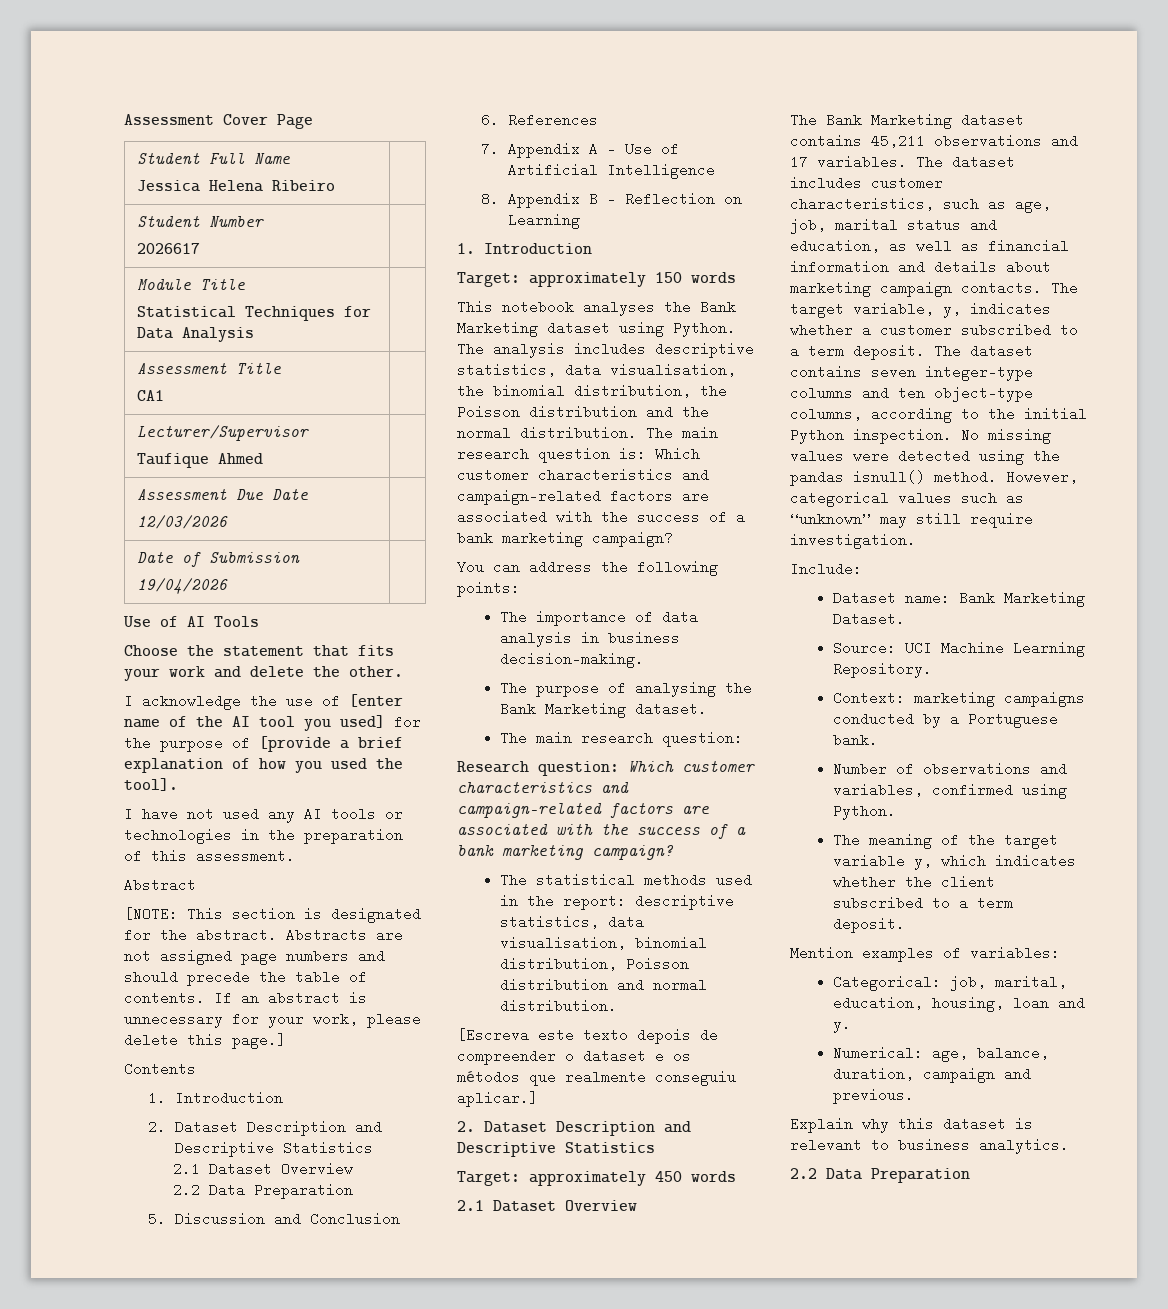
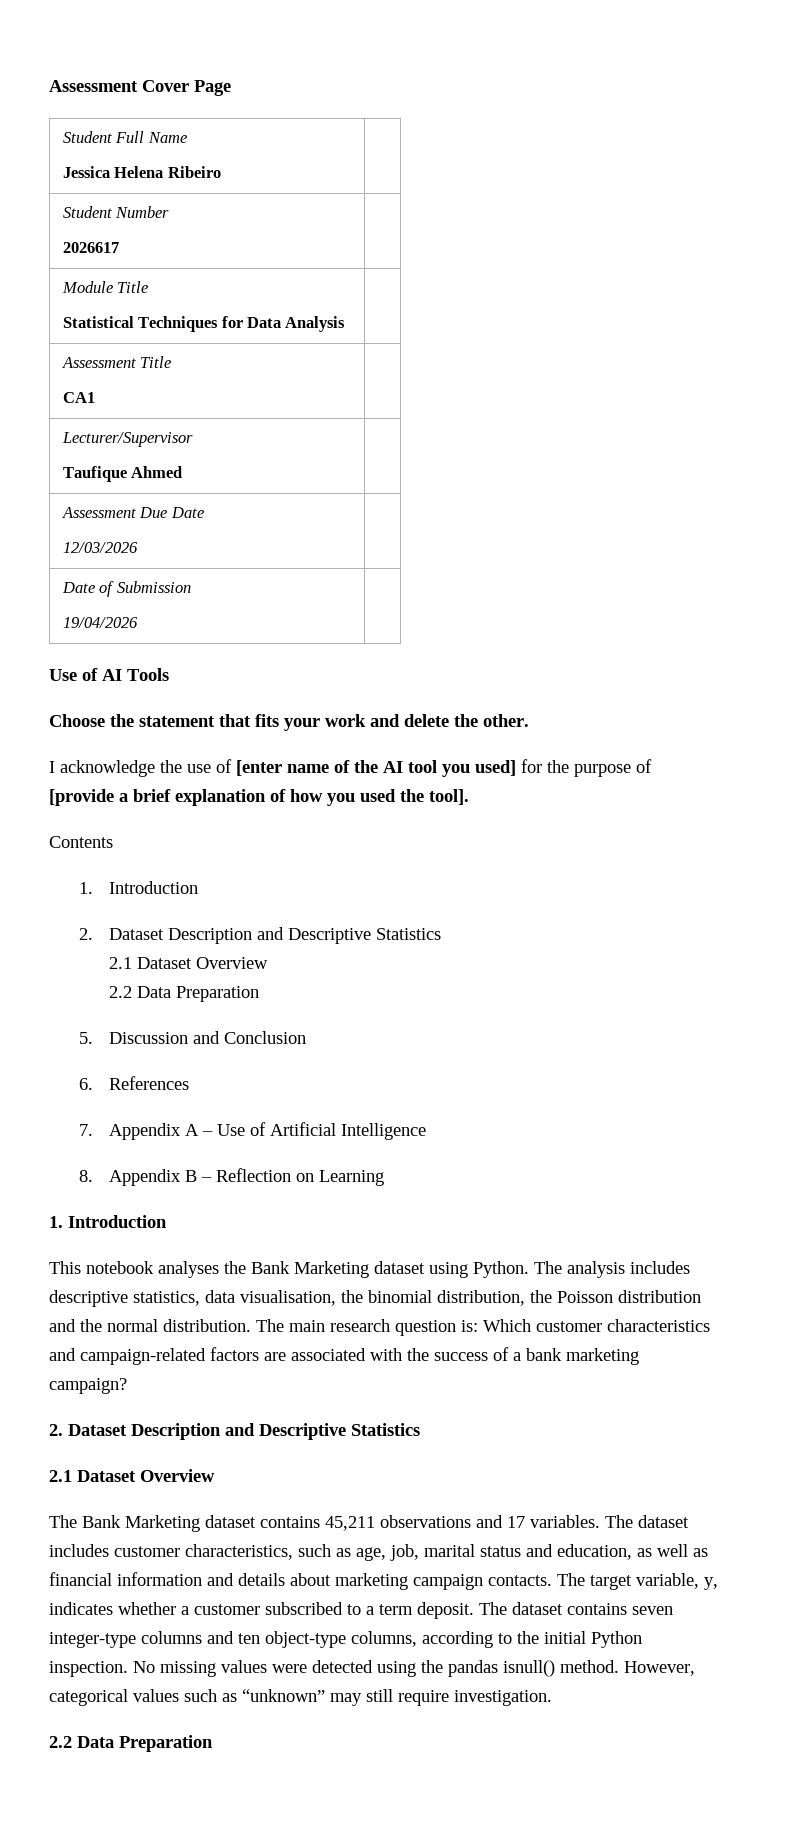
[124,807,403,823] [124,828,403,844] [124,849,295,863] [124,878,196,892] [124,907,421,923] [124,928,403,942] [124,949,385,965] [124,970,367,986] [124,991,367,1005] [124,1012,421,1028] [124,1033,286,1049] // I have not used any AI tools or technologies in the preparation of this assessment. // Abstract // [NOTE: This section is designated for the abstract. Abstracts are not assigned page numbers and should precede the table of contents. If an abstract is unnecessary for your work, please delete this page.] -> (469, 797) none
[457,272,736,287] // Target: approximately 150 words -> (167, 1221) none
[457,560,718,576] [457,581,520,597] [500,610,699,626] [500,631,681,647] [500,652,645,668] [500,681,753,697] [500,702,708,718] [500,731,744,747] [457,761,755,776] [457,781,629,793] [457,802,709,818] [457,823,746,839] [457,844,674,860] [500,873,753,887] [500,894,735,910] [500,915,645,929] [500,936,708,950] [500,957,690,971] [500,978,708,992] [500,999,618,1013] [457,1028,718,1044] [457,1049,691,1065] [457,1070,736,1086] [457,1091,538,1107] [457,1121,691,1136] [457,1142,655,1157] [457,1171,736,1186] // You can address the following points: // The importance of data analysis in business decision-making. // The purpose of analysing the Bank Marketing dataset. // The main research question: // Research question: Which customer characteristics and campaign-related factors are associated with the success of a bank marketing campaign? // The statistical methods used in the report: descriptive statistics, data visualisation, binomial distribution, Poisson distribution and normal distribution. // [Escreva este texto depois de compreender o dataset e os métodos que realmente conseguiu aplicar.] // 2. Dataset Description and Descriptive Statistics // Target: approximately 450 words -> [49,1423,420,1440] // 2. Dataset Description and Descriptive Statistics
[790,562,862,576] [833,591,1086,607] [833,612,906,626] [833,641,1086,657] [833,662,933,678] [833,691,1086,707] [833,712,1059,728] [833,733,879,747] [833,762,1068,776] [833,783,1068,799] [833,804,897,820] [833,833,1059,849] [833,854,1077,870] [833,875,996,889] [833,896,1014,910] [833,917,906,933] [790,946,1060,962] [833,975,1068,991] [833,996,1086,1012] [833,1017,852,1033] [833,1046,1050,1062] [833,1067,1032,1083] [833,1088,915,1104] [790,1117,1033,1133] [790,1138,1069,1154] // Include: // Dataset name: Bank Marketing Dataset. // Source: UCI Machine Learning Repository. // Context: marketing campaigns conducted by a Portuguese bank. // Number of observations and variables, confirmed using Python. // The meaning of the target variable y, which indicates whether the client subscribed to a term deposit. // Mention examples of variables: // Categorical: job, marital, education, housing, loan and y. // Numerical: age, balance, duration, campaign and previous. // Explain why this dataset is relevant to business analytics. -> (552, 1698) none

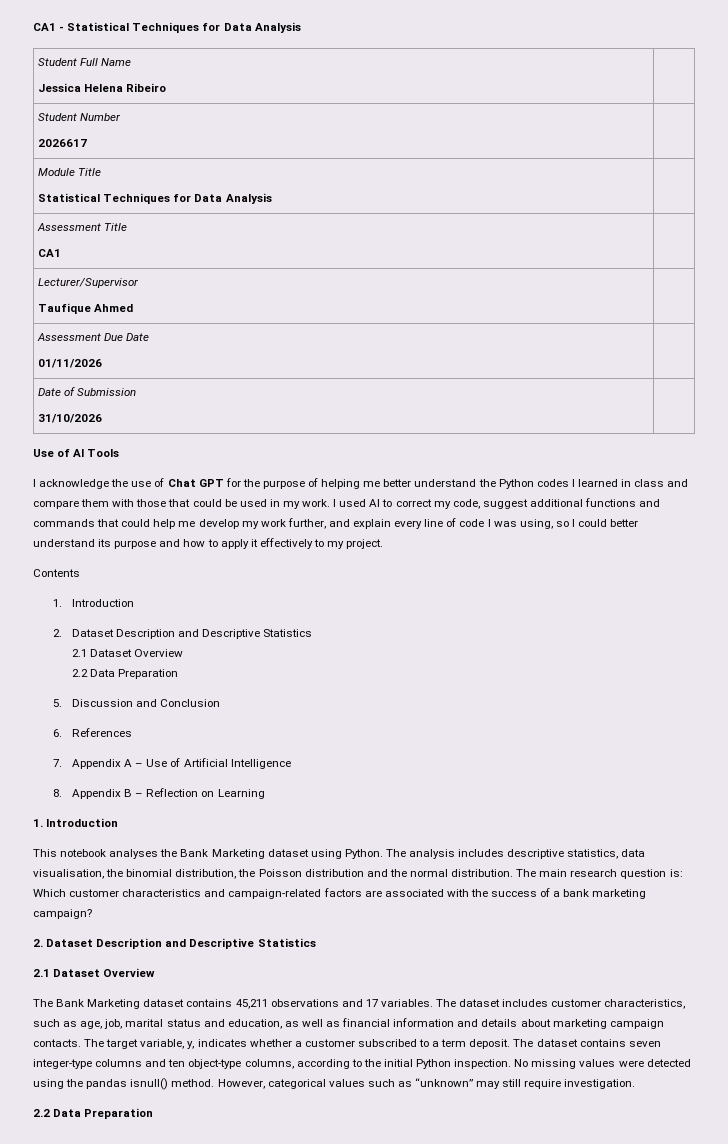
[49,80,231,96] Assessment Cover Page -> [33,22,301,33] CA1 - Statistical Techniques for Data Analysis
[62,542,138,553] 12/03/2026 -> [38,359,103,368] 01/11/2026
[62,617,138,628] 19/04/2026 -> [38,414,103,423] 31/10/2026
[49,714,529,731] // Choose the statement that fits your work and delete the other. -> (120, 453) none
[236,759,652,777] [49,789,469,806] [enter name of the AI tool you used] for the purpose of [provide a brief explanation of how you used the tool]. -> [167,478,689,489] [33,498,661,509] [33,518,639,529] [33,538,384,549] Chat GPT for the purpose of helping me better understand the Python codes I learned in class and compare them with those that could be used in my work. I used AI to correct my code, suggest additional functions and commands that could help me develop my work further, and explain every line of code I was using, so I could better understand its purpose and how to apply it effectively to my project.

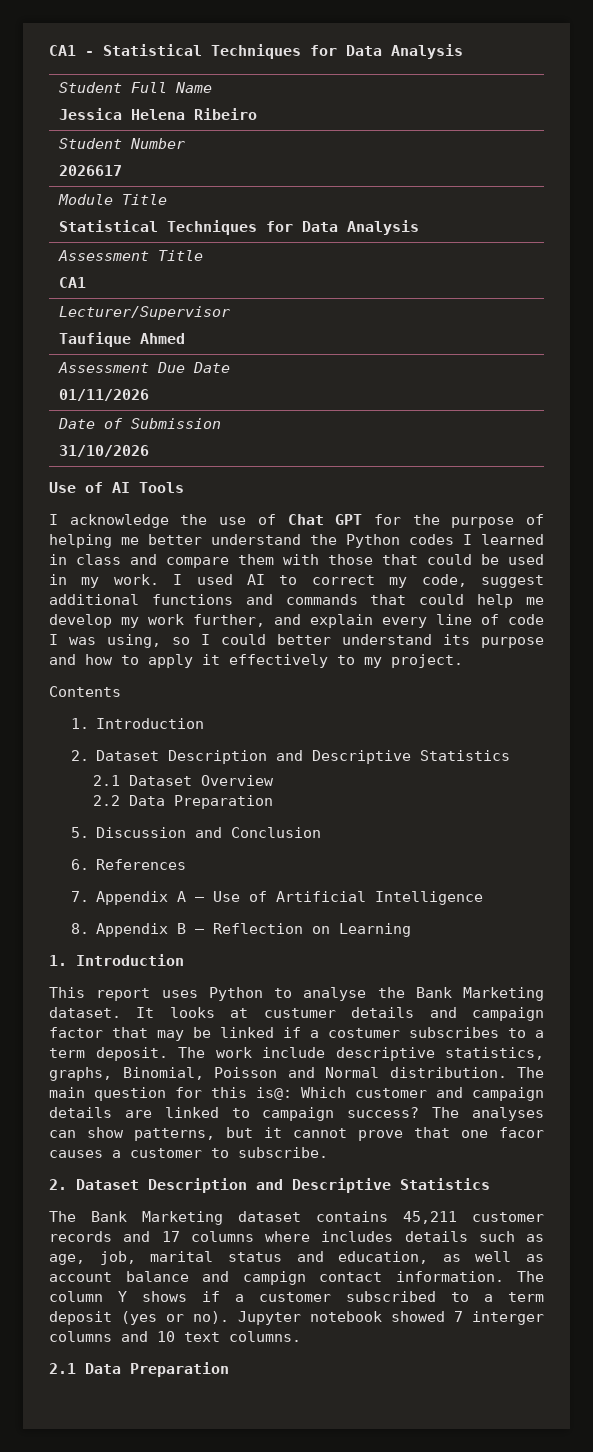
[60,849,646,859] [33,869,683,879] [33,888,647,899] [33,909,92,919] [33,938,316,949] [33,968,156,977] notebook analyses the Bank Marketing dataset using Python. The analysis includes descriptive statistics, data visualisation, the binomial distribution, the Poisson distribution and the normal distribution. The main research question is: Which customer characteristics and campaign-related factors are associated with the success of a bank marketing campaign? // 2. Dataset Description and Descriptive Statistics // 2.1 Dataset Overview -> [96,987,544,1001] [49,1007,544,1021] [49,1027,544,1041] [49,1047,544,1061] [49,1067,544,1081] [49,1087,544,1101] [49,1107,544,1121] [49,1127,544,1141] [49,1147,328,1158] [49,1178,490,1193] report uses Python to analyse the Bank Marketing dataset. It looks at custumer details and campaign factor that may be linked if a costumer subscribes to a term deposit. The work include descriptive statistics, graphs, Binomial, Poisson and Normal distribution. The main question for this is@: Which customer and campaign details are linked to campaign success? The analyses can show patterns, but it cannot prove that one facor causes a customer to subscribe. // 2. Dataset Description and Descriptive Statistics
[270,999,686,1009] observations and 17 variables. The dataset includes customer characteristics, -> [472,1212,544,1222] [49,1231,468,1242] customer records and 17 columns where includes details
[342,1018,664,1029] [33,1039,292,1049] financial information and details about marketing campaign contacts. The target variable, y, indicates whether -> [49,1271,544,1285] [49,1291,220,1302] account balance and campign contact information. The column Y shows if
[469,1039,661,1049] [33,1059,691,1069] [33,1078,636,1090] [33,1109,50,1117] deposit. The dataset contains seven integer-type columns and ten object-type columns, according to the initial Python inspection. No missing values were detected using the pandas isnull() method. However, categorical values such as “unknown” may still require investigation. // 2.2 -> [49,1311,544,1325] [49,1331,301,1342] [49,1363,76,1374] deposit (yes or no). Jupyter notebook showed 7 interger columns and 10 text columns. // 2.1

